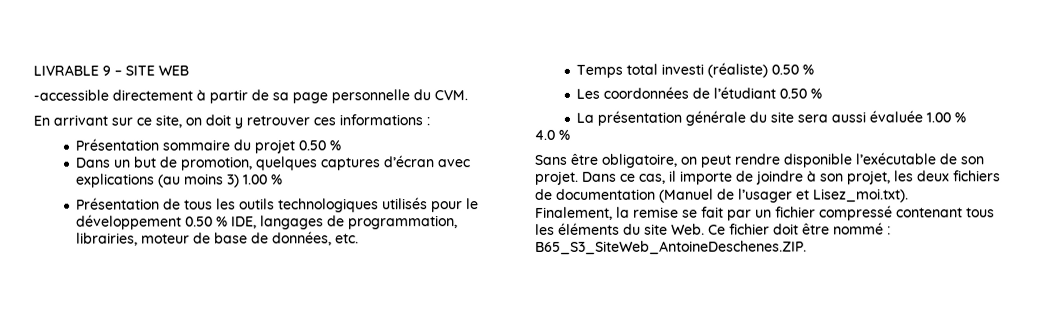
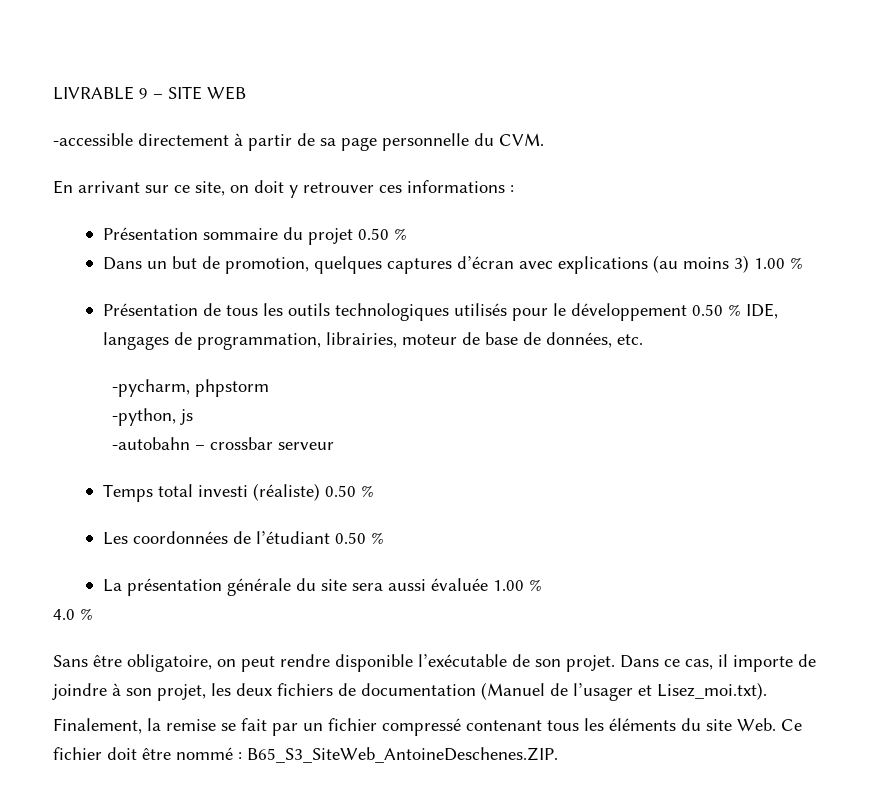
(360, 238) none -> [111,379,269,397] [111,408,193,426] [111,437,334,450] // -pycharm, phpstorm // -python, js // -autobahn – crossbar serveur

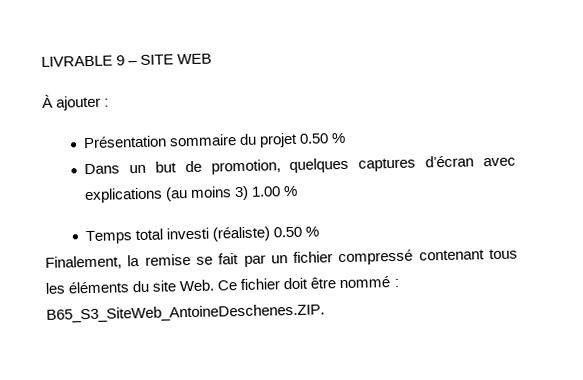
[53,133,544,151] [53,180,505,198] -accessible directement à partir de sa page personnelle du CVM. // En arrivant sur ce site, on doit y retrouver ces informations -> [42,94,102,111] À ajouter
[102,303,778,321] [102,332,643,350] [111,379,269,397] [111,408,193,426] [111,437,334,450] // Présentation de tous les outils technologiques utilisés pour le développement 0.50 % IDE, langages de programmation, librairies, moteur de base de données, etc. // -pycharm, phpstorm // -python, js // -autobahn – crossbar serveur -> (299, 191) none
[102,531,384,545] [102,578,542,596] [53,608,93,620] [53,654,816,672] [52,682,767,701] // Les coordonnées de l’étudiant 0.50 % // La présentation générale du site sera aussi évaluée 1.00 % // 4.0 % // Sans être obligatoire, on peut rendre disponible l’exécutable de son projet. Dans ce cas, il importe de joindre à son projet, les deux fichiers de documentation (Manuel de l’usager et Lisez_moi.txt). -> (320, 231) none

